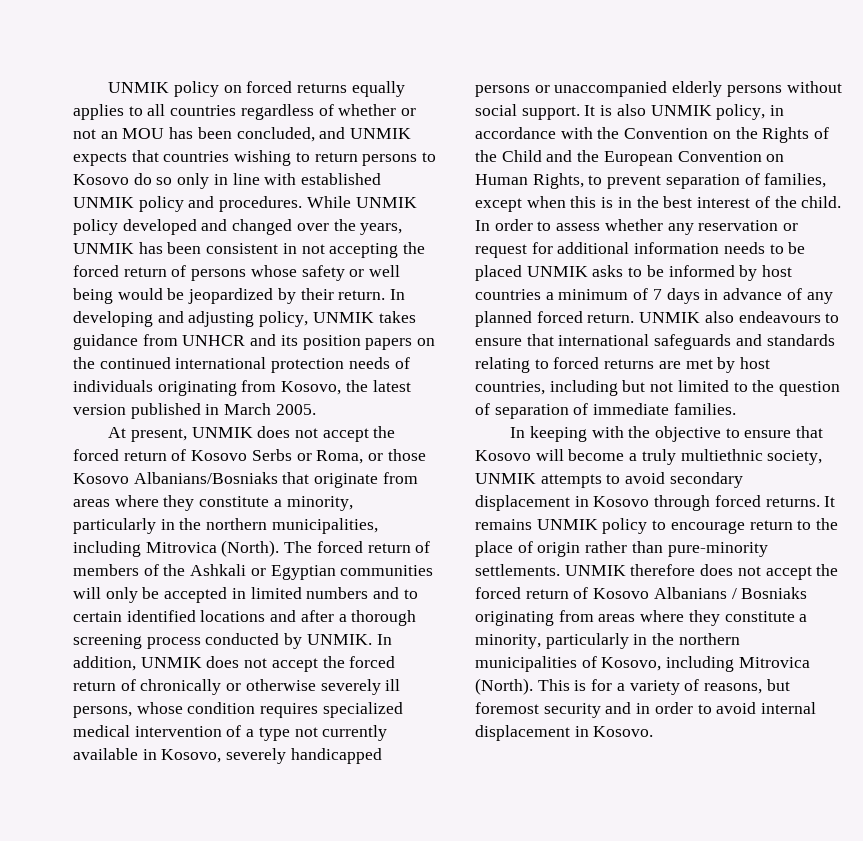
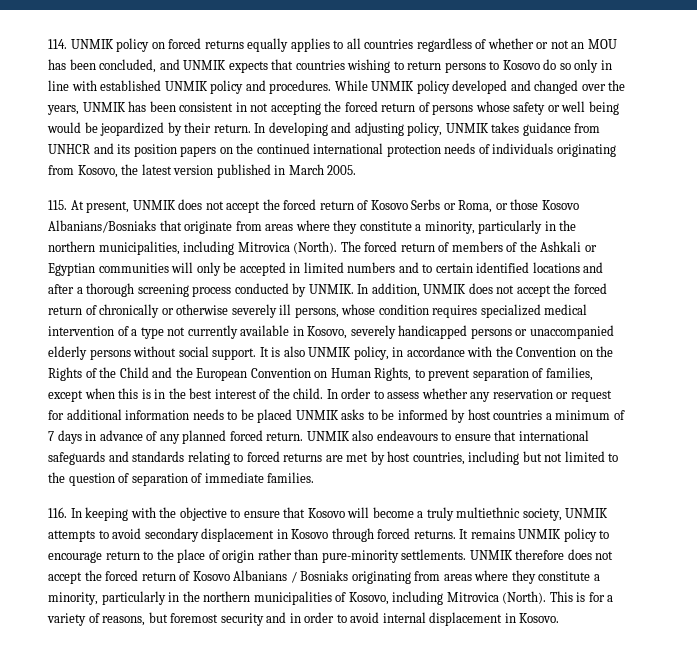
(108, 87) none -> [48,39,67,49] 114.
(316, 409) none -> [48,200,67,210] 115.
(736, 409) none -> [48,507,67,518] 116.

